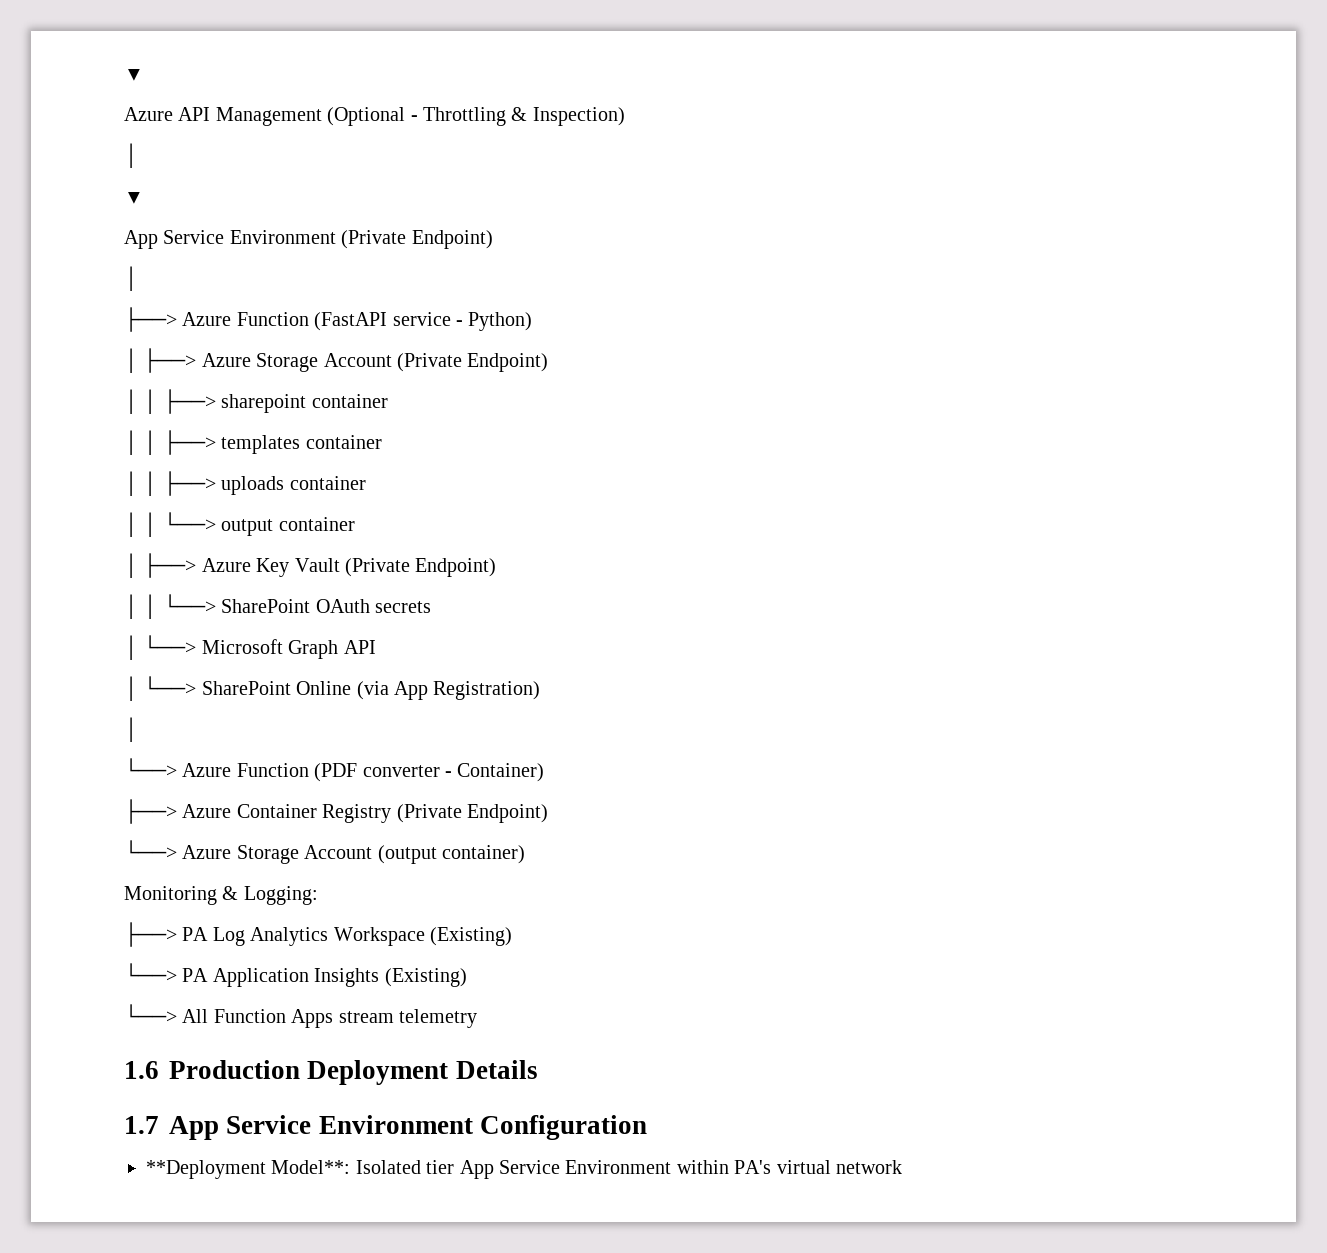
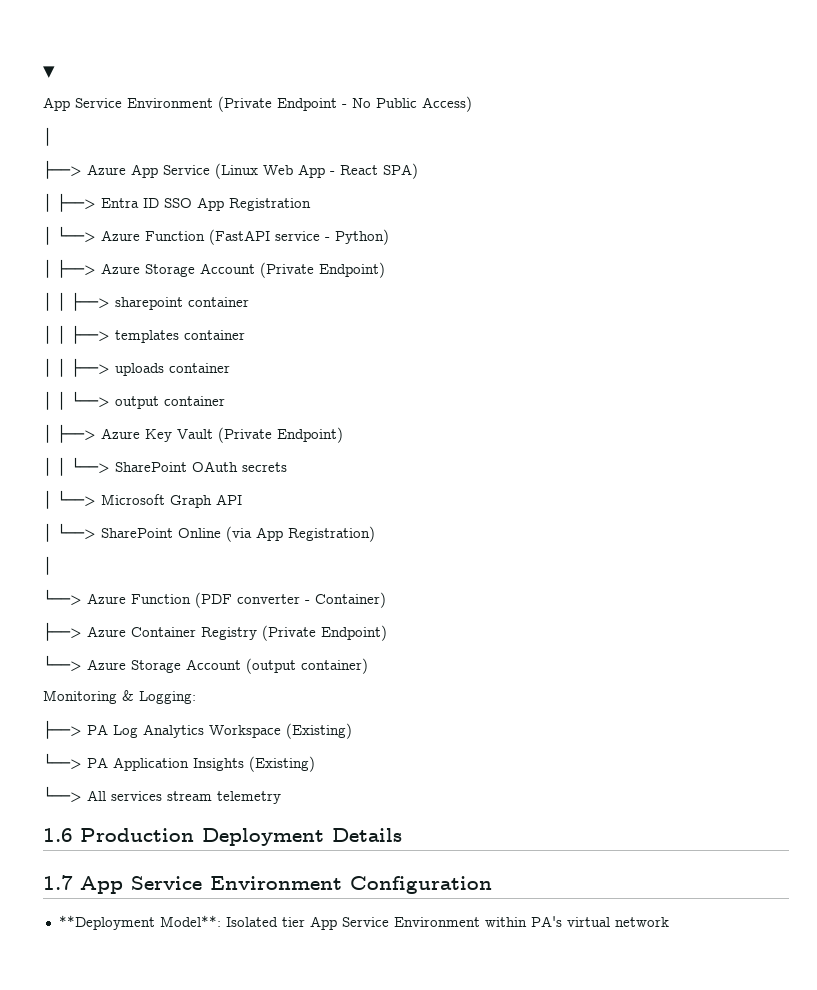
[124,69,144,81] [124,107,625,126] [124,143,138,168] [124,192,144,204] [124,230,493,249] [124,266,138,291] [124,307,177,332] ▼ // Azure API Management (Optional - Throttling & Inspection) // │ // ▼ // App Service Environment (Private Endpoint) // │ // ├──> -> [43,66,55,78] [43,96,472,112] [43,127,52,146] [43,160,418,179] [43,193,311,212] [43,226,96,245] ▼ // App Service Environment (Private Endpoint - No Public Access) // │ // ├──> Azure App Service (Linux Web App - React SPA) // │ ├──> Entra ID SSO App Registration // │ └──>
[213,1009,334,1028] Function Apps -> [111,791,162,801] services

